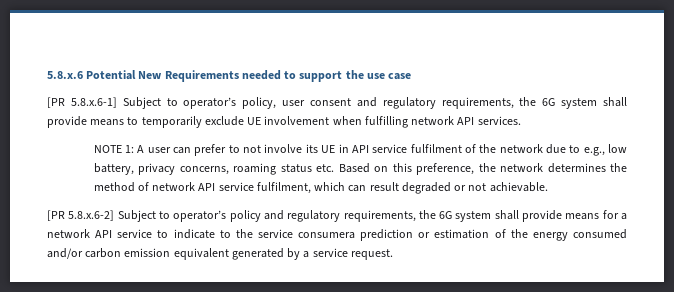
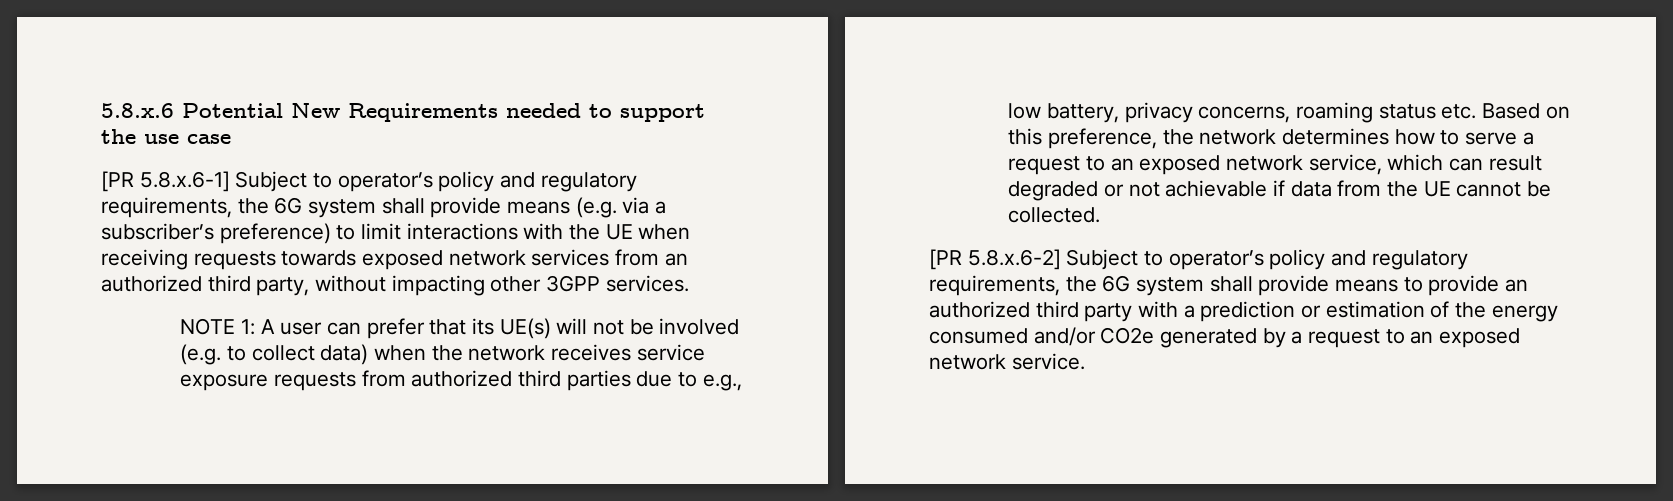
[242,97,627,109] [47,116,475,128] policy, user consent and regulatory requirements, the 6G system shall provide means to temporarily exclude UE involvement when fulfilling network API -> [438,171,637,192] [101,197,667,218] [101,223,691,244] [101,249,688,270] [101,275,601,296] policy and regulatory requirements, the 6G system shall provide means (e.g. via a subscriber’s preference) to limit interactions with the UE when receiving requests towards exposed network services from an authorized third party, without impacting other 3GPP
[228,144,543,153] to not involve its UE in API service fulfilment of the network -> [429,318,740,339] [180,344,705,365] [180,370,631,391] that its UE(s) will not be involved (e.g. to collect data) when the network receives service exposure requests from authorized third parties
[610,163,628,172] [93,182,311,194] the method of network API service fulfilment, -> [1394,129,1534,145] [1008,154,1382,175] how to serve a request to an exposed network service,
[489,182,548,192] achievable. -> [1165,180,1551,197] [1008,207,1101,223] achievable if data from the UE cannot be collected.
[602,210,627,220] [47,229,356,239] for a network API service to indicate to the service consumera -> [1403,275,1529,296] [929,301,1195,322] to provide an authorized third party with a
[85,248,393,260] carbon emission equivalent generated by a service request. -> [1100,327,1521,348] [929,353,1085,370] CO2e generated by a request to an exposed network service.

